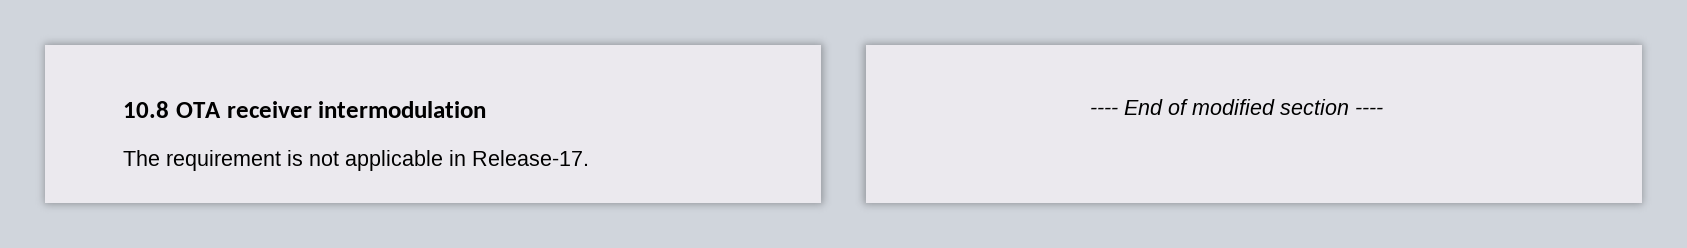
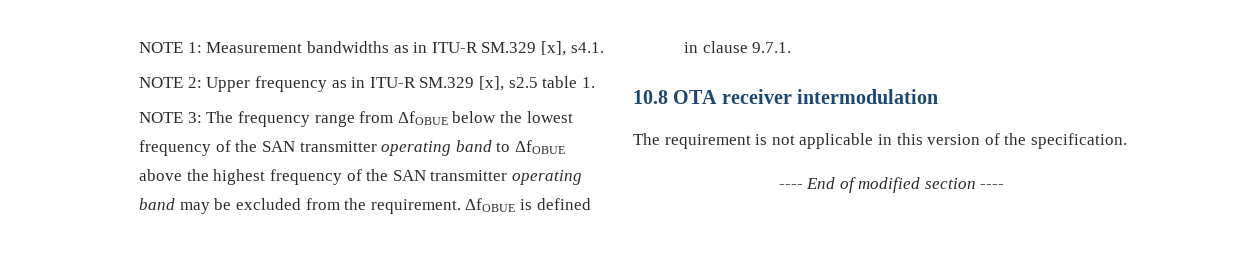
(123, 109) none -> [139,41,604,56] [139,76,595,92] [139,111,573,127] [139,140,565,156] [139,169,582,185] [139,198,591,214] [684,41,792,53] NOTE 1: Measurement bandwidths as in ITU-R SM.329 [x], s4.1. // NOTE 2: Upper frequency as in ITU-R SM.329 [x], s2.5 table 1. // NOTE 3: The frequency range from ΔfOBUE below the lowest frequency of the SAN transmitter operating band to ΔfOBUE above the highest frequency of the SAN transmitter operating band may be excluded from the requirement. ΔfOBUE is defined in clause 9.7.1. //
[472,150,589,166] Release-17. -> [896,133,1127,149] this version of the specification.

